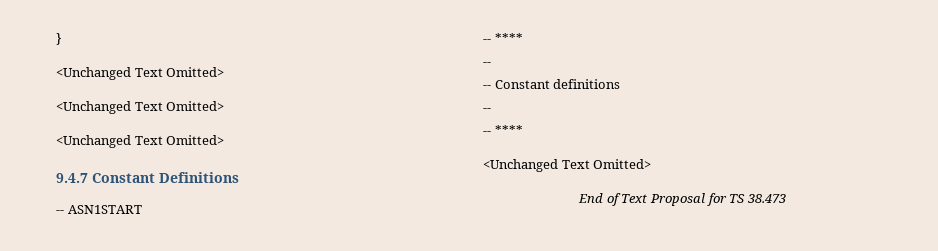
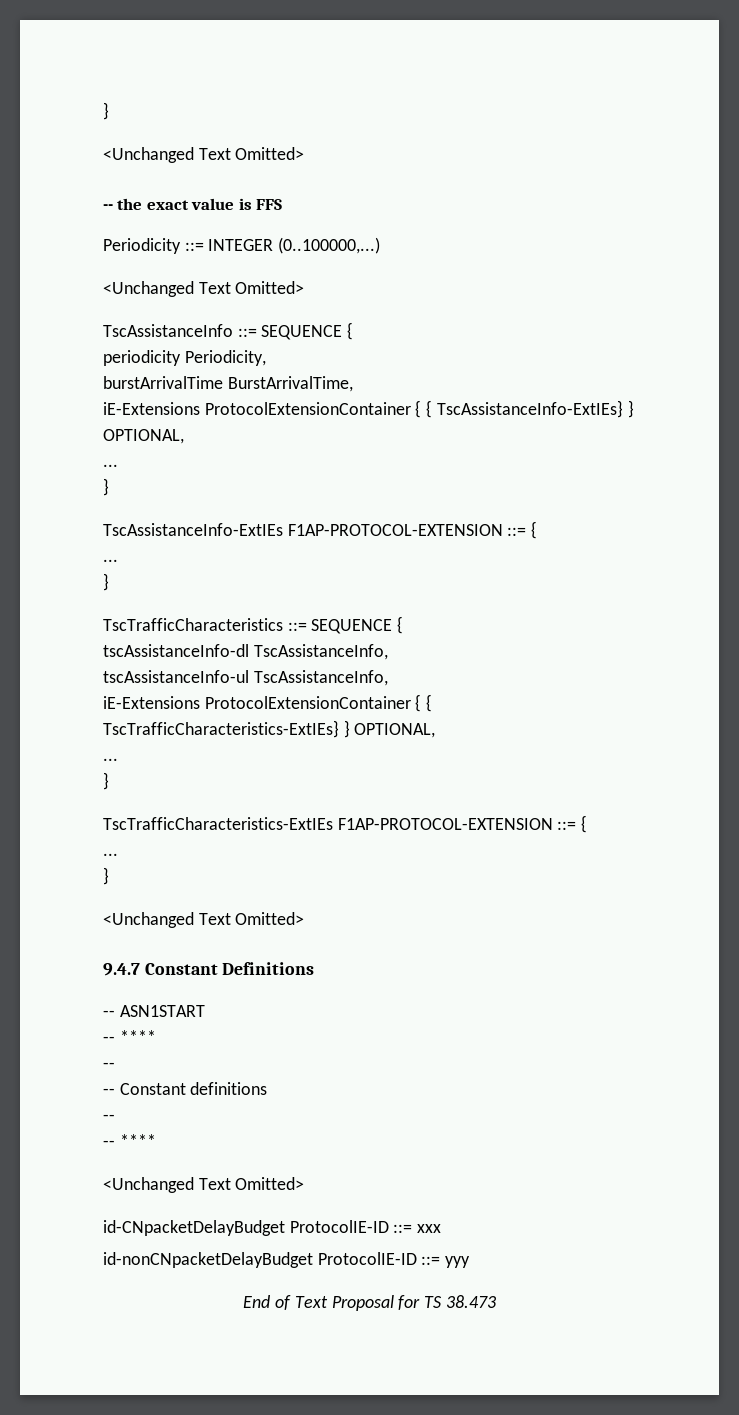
[56,33,62,45] [56,67,225,80] [56,101,225,114] } // <Unchanged Text Omitted> // <Unchanged Text Omitted> -> [103,102,109,120] [103,147,305,163] [103,198,283,210] [103,237,381,254] [103,281,305,297] [103,322,354,340] [103,350,266,366] [103,376,353,392] [103,400,634,418] [103,429,184,444] [103,464,118,467] [103,478,109,496] [103,521,538,539] [103,559,118,562] [103,573,109,591] [103,616,404,634] [103,644,388,660] [103,670,388,686] [103,694,433,712] [103,720,436,738] [103,758,118,761] [103,772,109,790] [103,815,588,833] [103,853,118,856] [103,867,109,885] } // <Unchanged Text Omitted> // -- the exact value is FFS // Periodicity ::= INTEGER (0..100000,...) // <Unchanged Text Omitted> // TscAssistanceInfo ::= SEQUENCE { // periodicity Periodicity, // burstArrivalTime BurstArrivalTime, // iE-Extensions ProtocolExtensionContainer { { TscAssistanceInfo-ExtIEs} } OPTIONAL, // ... // } // TscAssistanceInfo-ExtIEs F1AP-PROTOCOL-EXTENSION ::= { // ... // } // TscTrafficCharacteristics ::= SEQUENCE { // tscAssistanceInfo-dl TscAssistanceInfo, // tscAssistanceInfo-ul TscAssistanceInfo, // iE-Extensions ProtocolExtensionContainer { { TscTrafficCharacteristics-ExtIEs} } OPTIONAL, // ... // } // TscTrafficCharacteristics-ExtIEs F1AP-PROTOCOL-EXTENSION ::= { // ... // }
(652, 164) none -> [103,1220,442,1236] [103,1252,471,1268] // id-CNpacketDelayBudget ProtocolIE-ID ::= xxx // id-nonCNpacketDelayBudget ProtocolIE-ID ::= yyy

